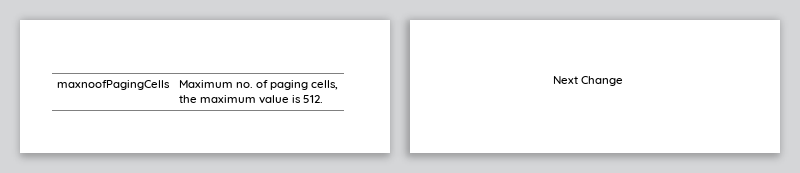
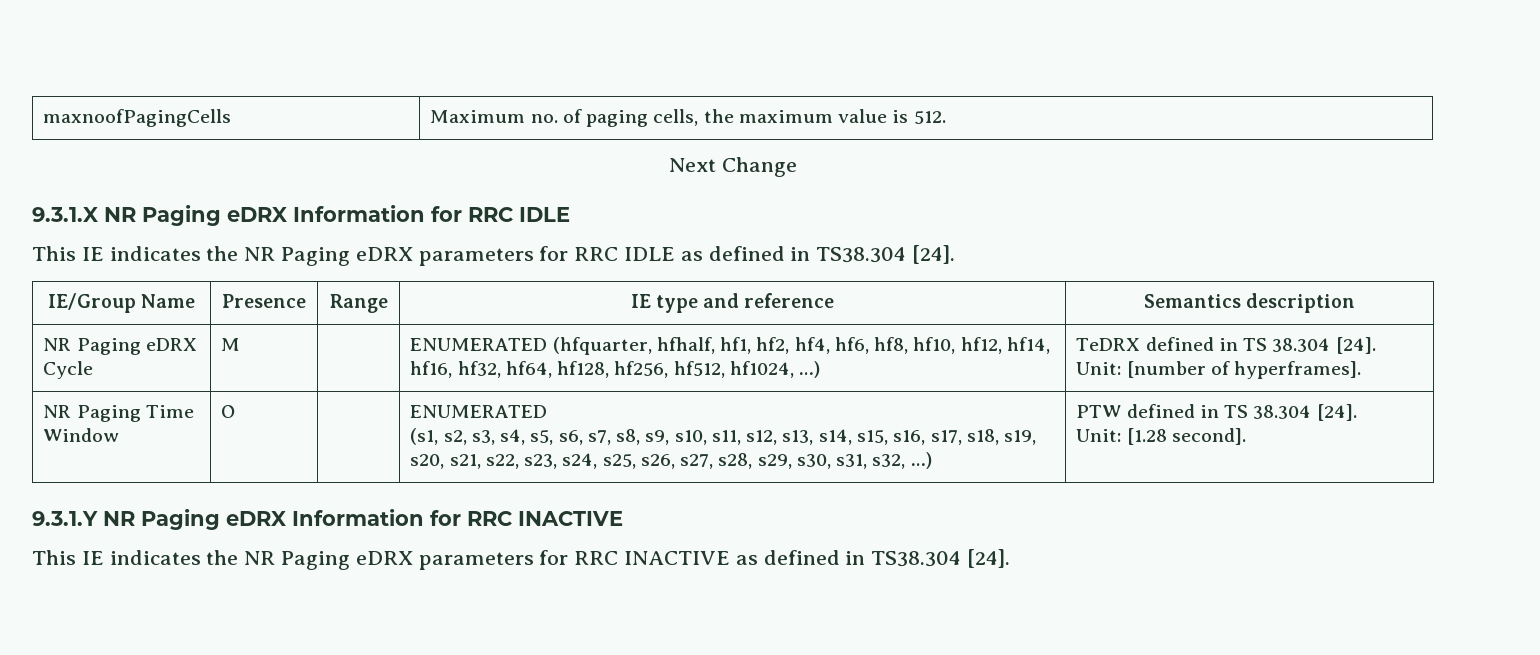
(624, 81) none -> [32,205,570,226] [32,245,956,266] [47,293,196,313] [222,294,306,308] [329,294,388,313] [630,293,835,313] [1143,293,1356,313] [43,338,197,355] [43,361,94,379] [221,338,241,351] [410,337,1050,355] [410,361,821,378] [1076,337,1376,354] [1076,361,1362,379] [43,405,194,422] [43,428,120,442] [221,405,236,418] [410,405,548,418] [410,428,1037,445] [410,452,932,469] [1076,404,1357,421] [1076,428,1246,445] [32,509,623,530] [32,549,1011,570] // 9.3.1.X NR Paging eDRX Information for RRC IDLE // This IE indicates the NR Paging eDRX parameters for RRC IDLE as defined in TS38.304 [24]. // IE/Group Name | Presence | Range | IE type and reference | Semantics description // NR Paging eDRX Cycle | M | | ENUMERATED (hfquarter, hfhalf, hf1, hf2, hf4, hf6, hf8, hf10, hf12, hf14, hf16, hf32, hf64, hf128, hf256, hf512, hf1024, …) | TeDRX defined in TS 38.304 [24]. Unit: [number of hyperframes]. // NR Paging Time Window | O | | ENUMERATED // (s1, s2, s3, s4, s5, s6, s7, s8, s9, s10, s11, s12, s13, s14, s15, s16, s17, s18, s19, s20, s21, s22, s23, s24, s25, s26, s27, s28, s29, s30, s31, s32, …) | PTW defined in TS 38.304 [24]. // Unit: [1.28 second]. // 9.3.1.Y NR Paging eDRX Information for RRC INACTIVE // This IE indicates the NR Paging eDRX parameters for RRC INACTIVE as defined in TS38.304 [24].

